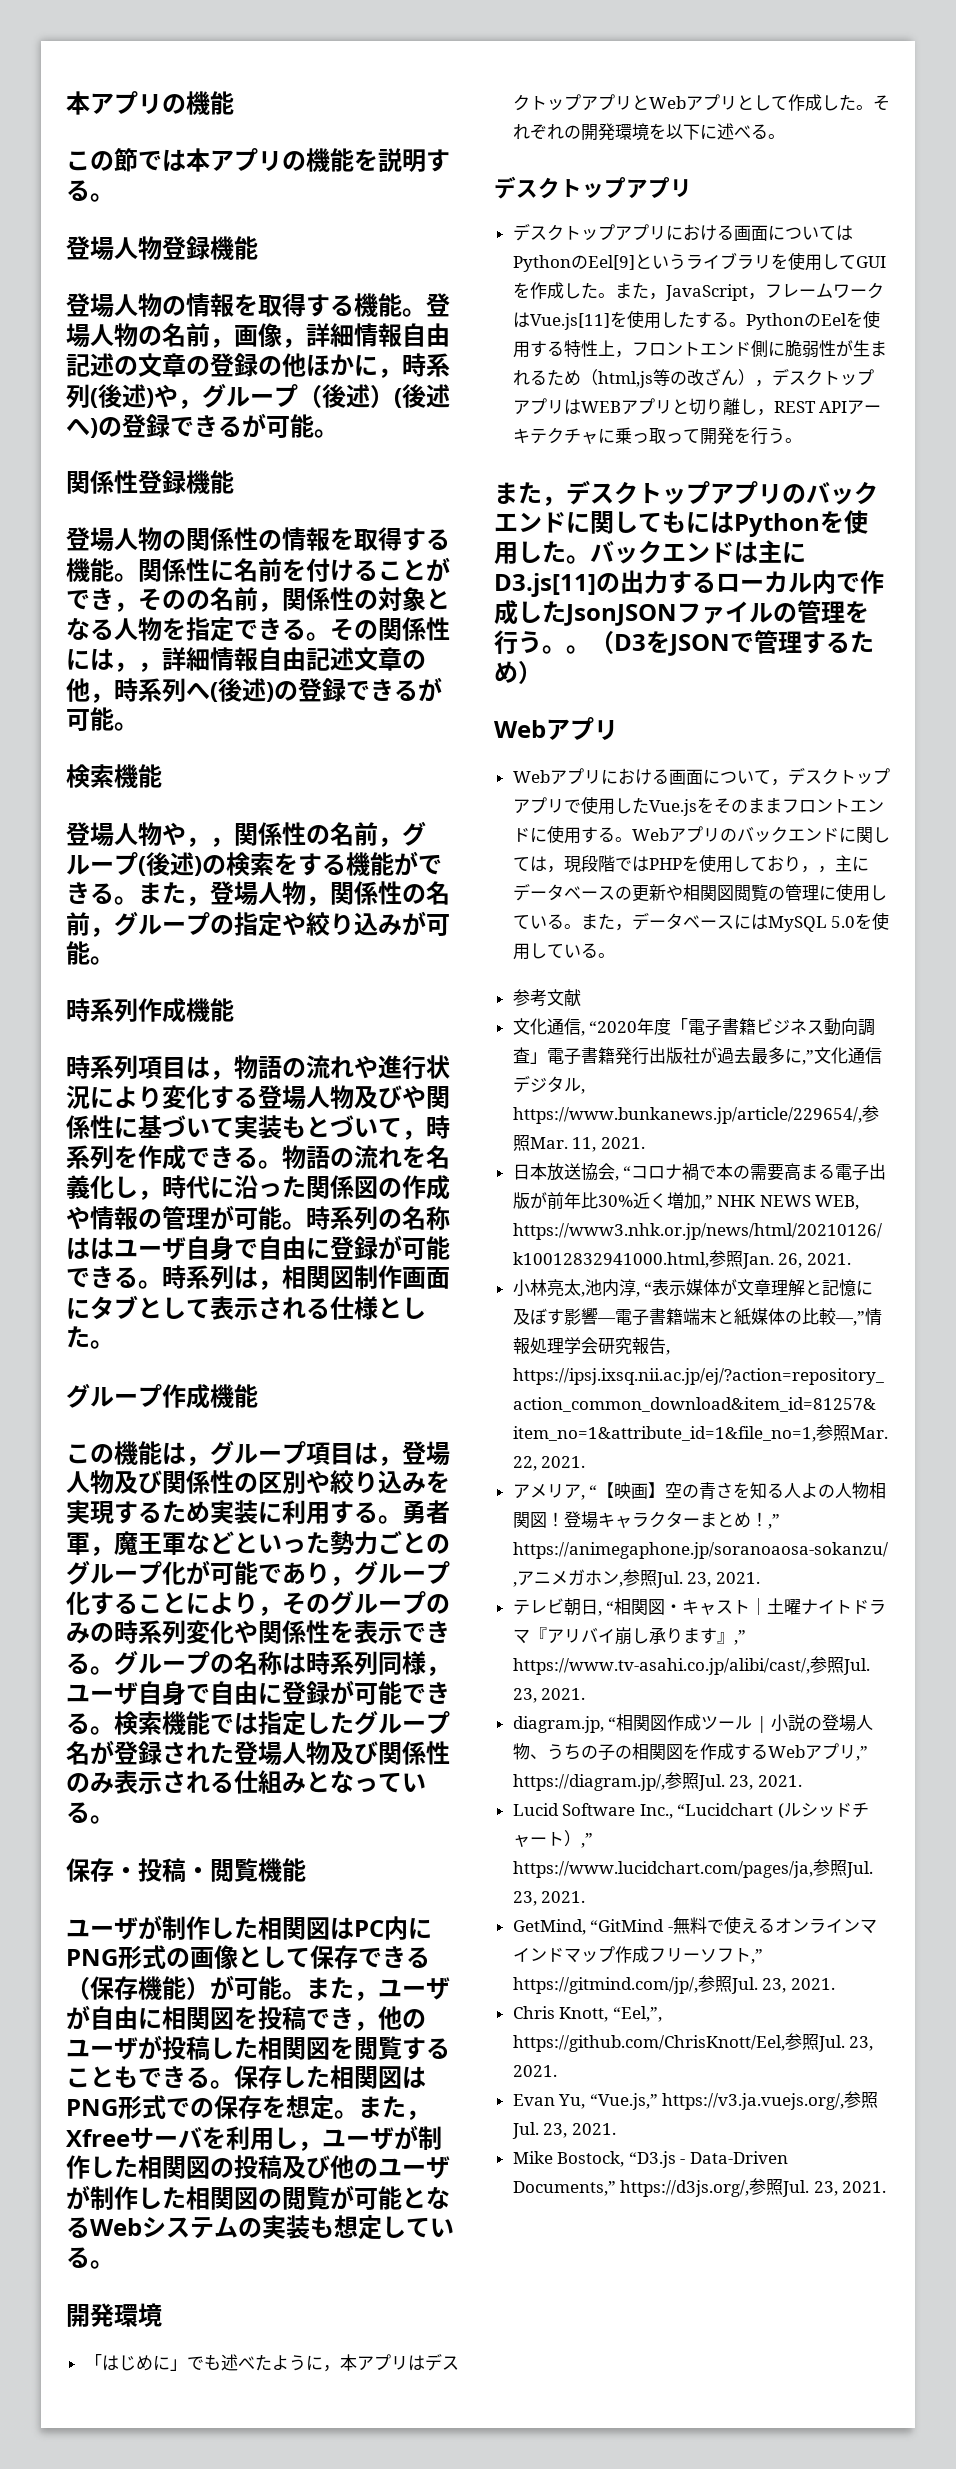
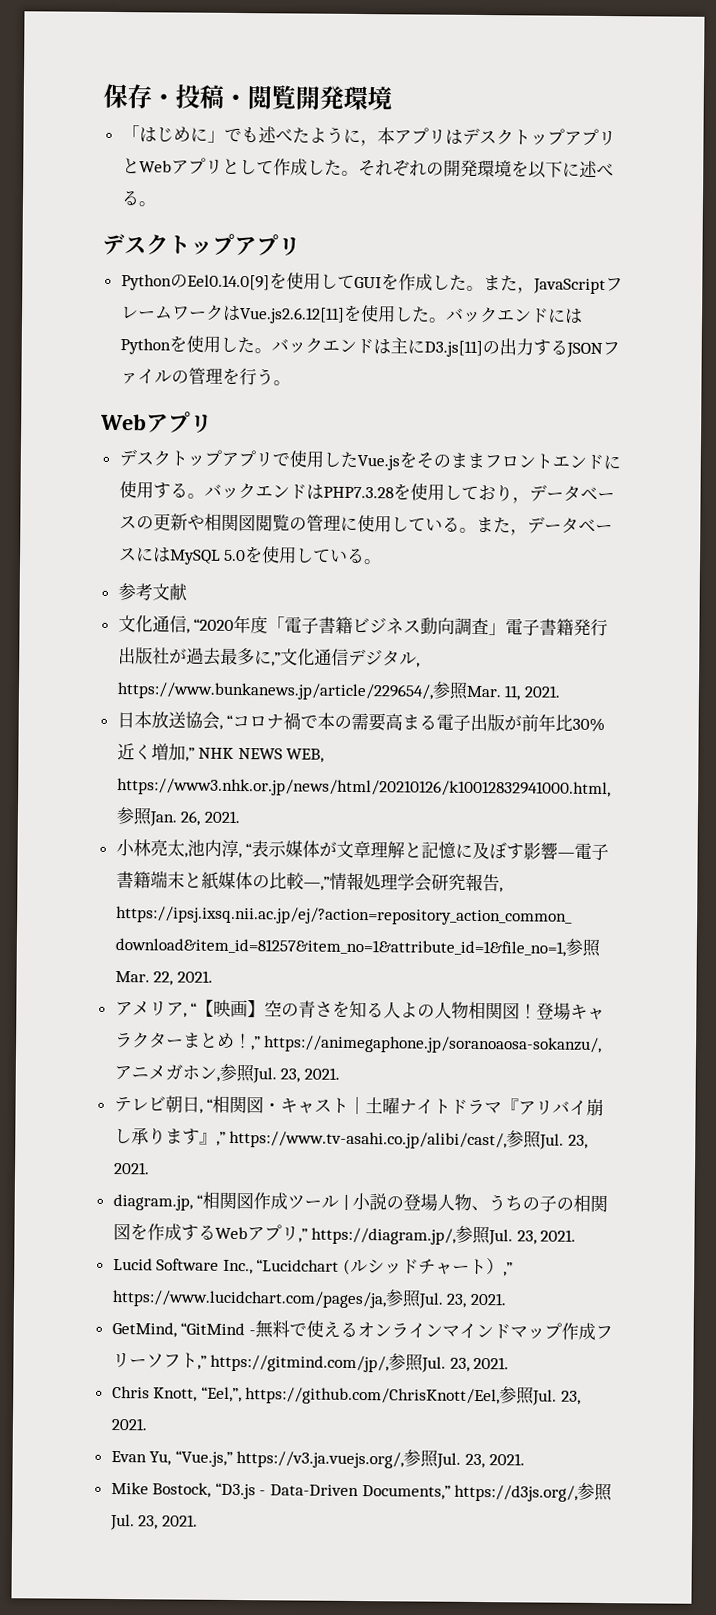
[66,91,234,115] [66,148,450,172] [66,180,114,202] [66,236,258,261] [66,293,450,318] [66,323,450,348] [66,353,450,378] [66,383,450,409] [66,413,338,438] [66,470,234,494] [66,527,450,552] [66,557,450,582] [66,587,450,612] [66,617,450,642] [66,647,426,672] [66,677,442,703] [66,707,138,731] [66,764,162,788] [66,821,426,847] [66,851,442,876] [66,881,450,906] [66,911,450,937] [66,941,114,965] [66,998,234,1023] [66,1055,450,1080] [66,1085,450,1110] [66,1115,450,1140] [66,1145,450,1170] [66,1175,450,1200] [66,1205,450,1230] [66,1235,450,1260] [66,1265,450,1290] [66,1295,426,1320] [66,1326,114,1349] [66,1383,258,1409] [66,1440,450,1466] [66,1470,450,1494] [66,1500,450,1524] [66,1530,450,1556] [66,1560,450,1586] [66,1590,450,1616] [66,1620,450,1644] [66,1650,450,1676] [66,1680,450,1705] [66,1710,450,1736] [66,1740,450,1766] [66,1770,426,1794] [66,1802,114,1824] [66,1858,306,1882] [66,1915,432,1940] [66,1945,430,1969] [66,1975,450,2001] [66,2005,426,2031] [66,2035,450,2060] [66,2065,426,2089] [66,2095,430,2120] [66,2125,442,2151] [66,2155,450,2179] [66,2185,450,2210] [66,2215,454,2240] [66,2247,114,2269] 本アプリの機能 // この節では本アプリの機能を説明する。 // 登場人物登録機能 // 登場人物の情報を取得する機能。登場人物の名前，画像，詳細情報自由記述の文章の登録の他ほかに，時系列(後述)や，グループ（後述）(後述へ)の登録できるが可能。 // 関係性登録機能 // 登場人物の関係性の情報を取得する機能。関係性に名前を付けることができ，そのの名前，関係性の対象となる人物を指定できる。その関係性には，，詳細情報自由記述文章の他，時系列へ(後述)の登録できるが可能。 // 検索機能 // 登場人物や，，関係性の名前，グループ(後述)の検索をする機能ができる。また，登場人物，関係性の名前，グループの指定や絞り込みが可能。 // 時系列作成機能 // 時系列項目は，物語の流れや進行状況により変化する登場人物及びや関係性に基づいて実装もとづいて，時系列を作成できる。物語の流れを名義化し，時代に沿った関係図の作成や情報の管理が可能。時系列の名称ははユーザ自身で自由に登録が可能できる。時系列は，相関図制作画面にタブとして表示される仕様とした。 // グループ作成機能 // この機能は，グループ項目は，登場人物及び関係性の区別や絞り込みを実現するため実装に利用する。勇者軍，魔王軍などといった勢力ごとのグループ化が可能であり，グループ化することにより，そのグループのみの時系列変化や関係性を表示できる。グループの名称は時系列同様，ユーザ自身で自由に登録が可能できる。検索機能では指定したグループ名が登録された登場人物及び関係性のみ表示される仕組みとなっている。 // 保存・投稿・閲覧機能 // ユーザが制作した相関図はPC内にPNG形式の画像として保存できる（保存機能）が可能。また，ユーザが自由に相関図を投稿でき，他のユーザが投稿した相関図を閲覧することもできる。保存した相関図はPNG形式での保存を想定。また，Xfreeサーバを利用し，ユーザが制作した相関図の投稿及び他のユーザが制作した相関図の閲覧が可能となるWebシステムの実装も想定している。 // -> [103,83,296,110] 保存・投稿・閲覧
[512,223,853,241] [512,252,771,272] デスクトップアプリにおける画面についてはPythonのEel[9]というライブラリ -> [120,274,270,291] PythonのEel0.14.0[9]
[747,293,765,300] ， -> (606, 286) none
[529,310,880,330] [512,340,887,358] [512,368,874,388] [512,398,882,416] [512,427,802,445] [494,480,878,506] [494,511,710,534] Vue.js[11]を使用したする。PythonのEelを使用する特性上，フロントエンド側に脆弱性が生まれるため（html,js等の改ざん），デスクトップアプリはWEBアプリと切り離し，REST APIアーキテクチャに乗っ取って開発を行う。 // また，デスクトップアプリのバックエンドに関してもに -> [238,304,566,324] Vue.js2.6.12[11]を使用した。バックエンドに
[716,570,884,594] [494,600,677,626] ローカル内で作成したJsonJSON -> [565,342,603,358] JSON
[566,630,874,656] [494,660,542,684] [494,717,618,740] [512,768,788,786] 。（D3をJSONで管理するため） // Webアプリ // Webアプリにおける画面について， -> [100,411,213,433] // Webアプリ //
[631,826,890,843] [512,855,682,873] Webアプリのバックエンドに関しては，現段階ではPHP -> [203,483,394,500] バックエンドはPHP7.3.28
[817,855,869,873] ，主に -> (530, 500) none

